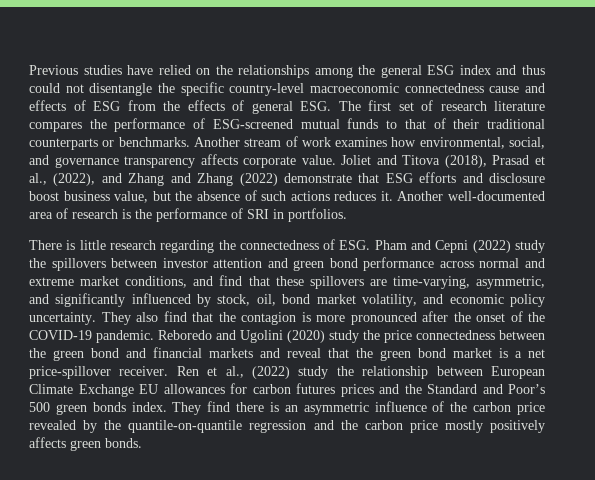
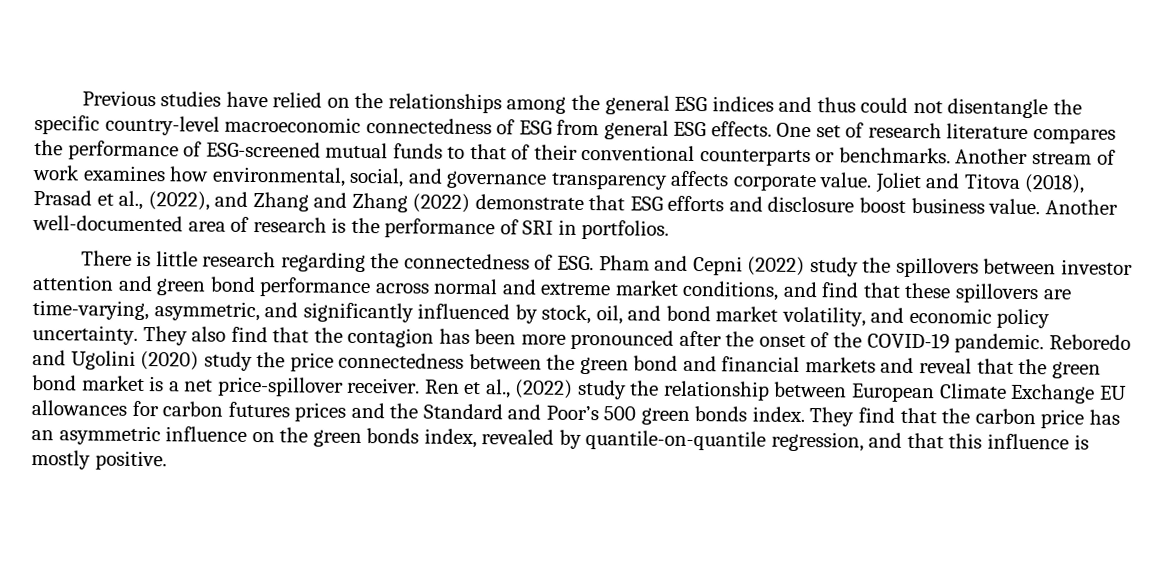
[459,65,491,75] index -> [711,96,774,112] indices
[489,83,545,93] [29,100,391,114] cause and effects of ESG from the effects of general ESG. The first -> [496,119,812,140] of ESG from general ESG effects. One
[487,119,546,129] traditional -> [581,144,696,162] conventional
[114,190,393,203] value, but the absence of such actions reduces it. -> [988,198,1041,215] value.
(276, 300) none -> [627,305,662,321] and
[301,312,311,322] is -> [438,328,517,345] has been
[236,401,545,415] [29,420,546,433] [29,437,142,451] there is an asymmetric influence of the carbon price revealed by the quantile-on-quantile regression and the carbon price mostly positively affects green bonds. -> [899,407,1120,429] [31,425,1089,452] [31,449,167,471] that the carbon price has an asymmetric influence on the green bonds index, revealed by quantile-on-quantile regression, and that this influence is mostly positive.

